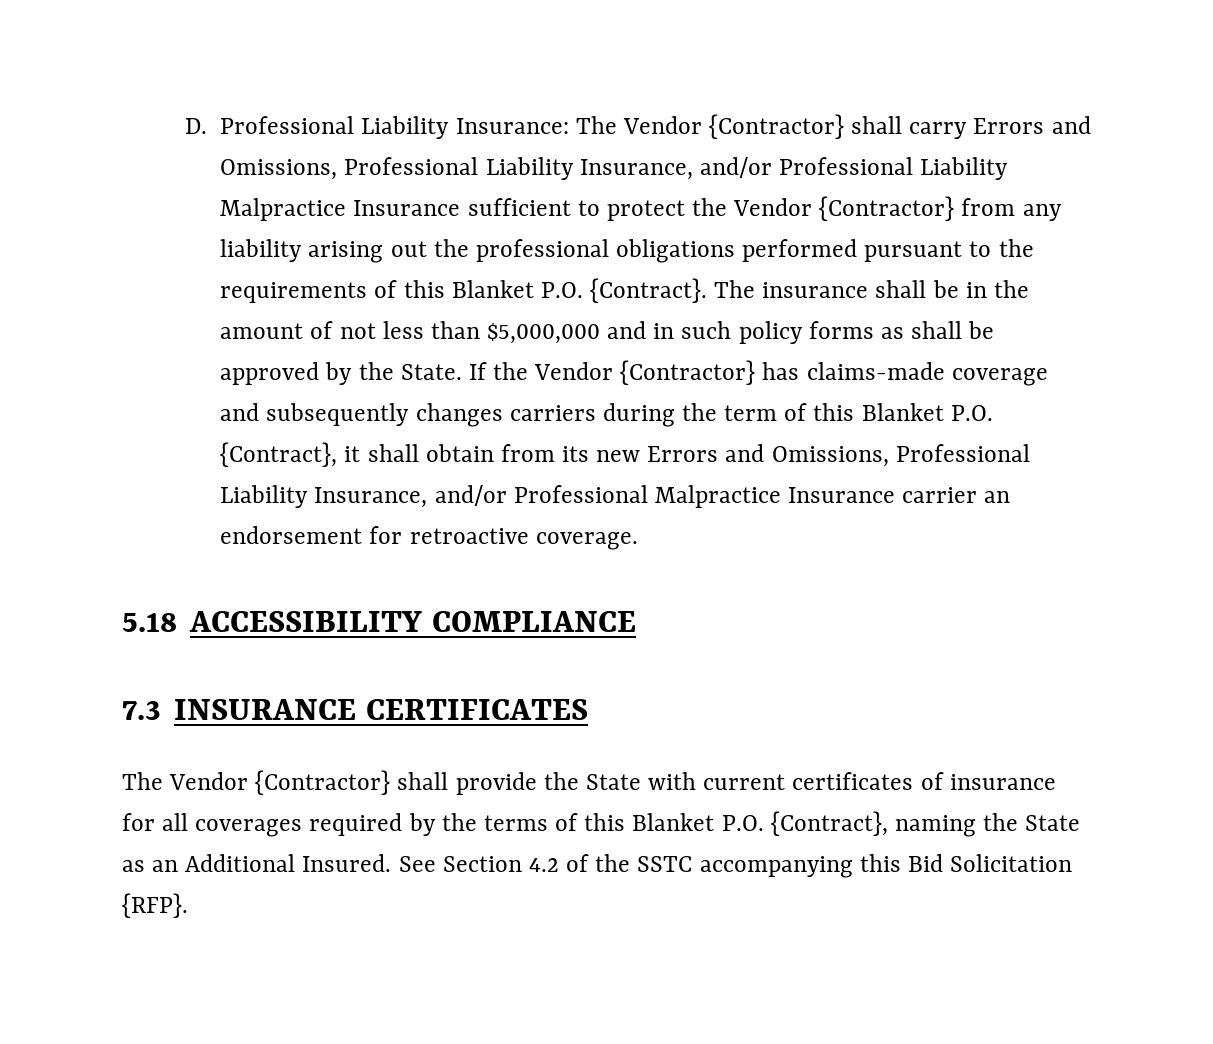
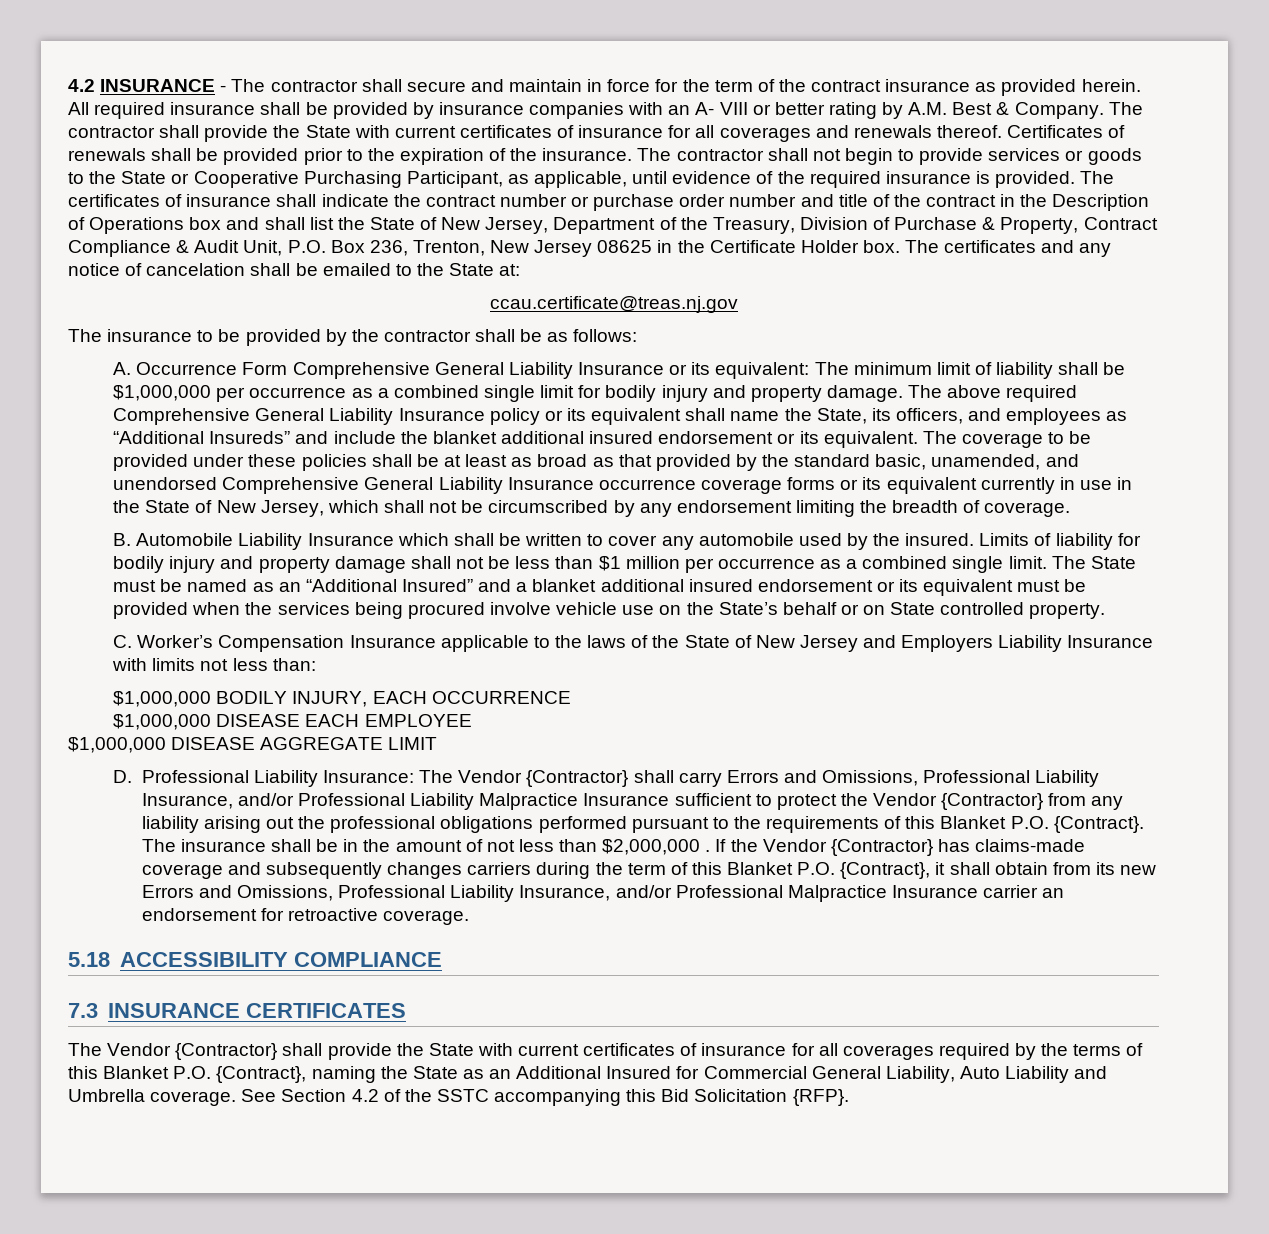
(184, 126) none -> [68,79,1141,96] [68,102,1143,119] [68,125,1126,142] [68,148,1142,165] [68,171,1115,188] [68,194,1150,211] [68,217,1158,234] [68,240,1112,257] [68,263,521,276] [489,296,738,313] [68,329,638,346] [113,362,1126,379] [113,385,1078,402] [113,408,1128,425] [113,431,1092,448] [113,454,1079,471] [113,477,1133,494] [113,500,1071,517] [113,533,1141,550] [113,556,1136,573] [113,579,1087,596] [113,602,1106,619] [113,635,1154,652] [112,658,316,671] [113,691,571,707] [113,714,472,730] [68,737,438,753] 4.2 INSURANCE - The contractor shall secure and maintain in force for the term of the contract insurance as provided herein. All required insurance shall be provided by insurance companies with an A- VIII or better rating by A.M. Best & Company. The contractor shall provide the State with current certificates of insurance for all coverages and renewals thereof. Certificates of renewals shall be provided prior to the expiration of the insurance. The contractor shall not begin to provide services or goods to the State or Cooperative Purchasing Participant, as applicable, until evidence of the required insurance is provided. The certificates of insurance shall indicate the contract number or purchase order number and title of the contract in the Description of Operations box and shall list the State of New Jersey, Department of the Treasury, Division of Purchase & Property, Contract Compliance & Audit Unit, P.O. Box 236, Trenton, New Jersey 08625 in the Certificate Holder box. The certificates and any notice of cancelation shall be emailed to the State at: // ccau.certificate@treas.nj.gov // The insurance to be provided by the contractor shall be as follows: // A. Occurrence Form Comprehensive General Liability Insurance or its equivalent: The minimum limit of liability shall be $1,000,000 per occurrence as a combined single limit for bodily injury and property damage. The above required Comprehensive General Liability Insurance policy or its equivalent shall name the State, its officers, and employees as “Additional Insureds” and include the blanket additional insured endorsement or its equivalent. The coverage to be provided under these policies shall be at least as broad as that provided by the standard basic, unamended, and unendorsed Comprehensive General Liability Insurance occurrence coverage forms or its equivalent currently in use in the State of New Jersey, which shall not be circumscribed by any endorsement limiting the breadth of coverage. // B. Automobile Liability Insurance which shall be written to cover any automobile used by the insured. Limits of liability for bodily injury and property damage shall not be less than $1 million per occurrence as a combined single limit. The State must be named as an “Additional Insured” and a blanket additional insured endorsement or its equivalent must be provided when the services being procured involve vehicle use on the State’s behalf or on State controlled property. // C. Worker’s Compensation Insurance applicable to the laws of the State of New Jersey and Employers Liability Insurance with limits not less than: // $1,000,000 BODILY INJURY, EACH OCCURRENCE // $1,000,000 DISEASE EACH EMPLOYEE // $1,000,000 DISEASE AGGREGATE LIMIT //
[486,321,995,344] [220,362,462,385] $5,000,000 and in such policy forms as shall be approved by the State. -> [602,839,711,855] $2,000,000 .
[302,854,392,872] Insured. -> [606,1066,1108,1083] [68,1089,237,1106] Insured for Commercial General Liability, Auto Liability and Umbrella coverage.

